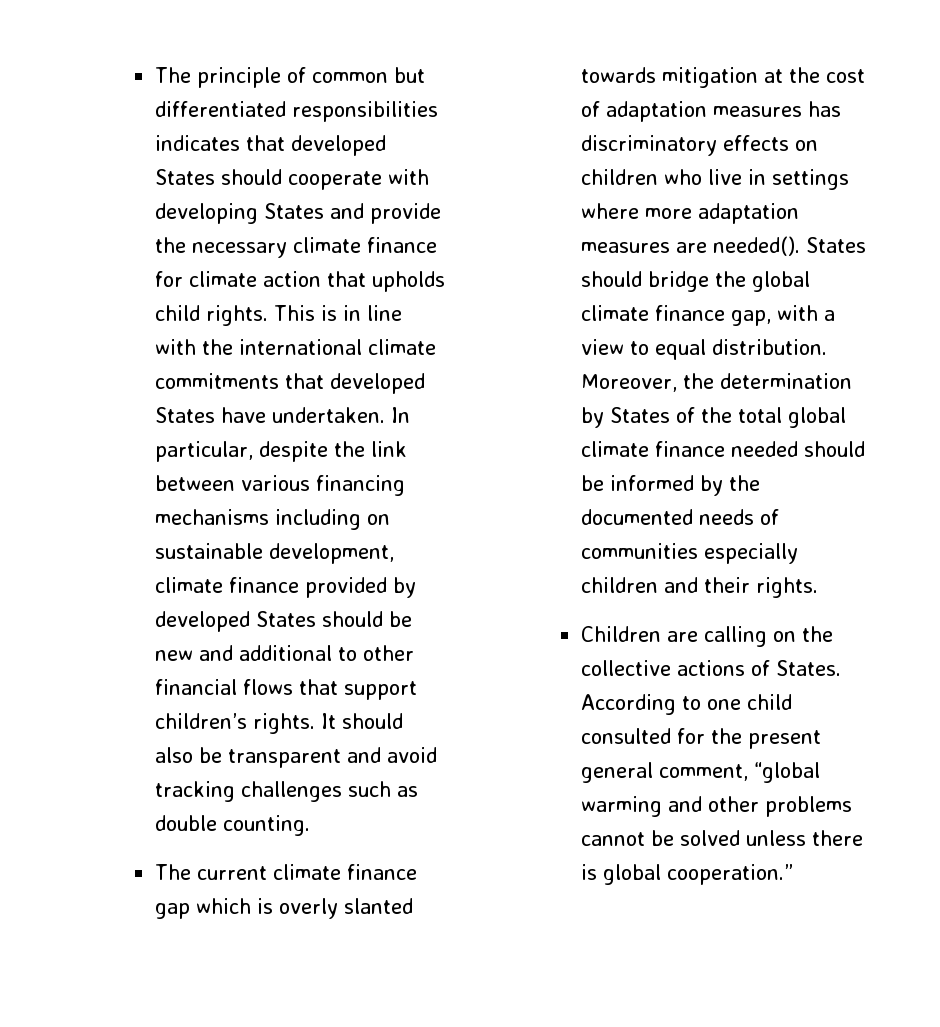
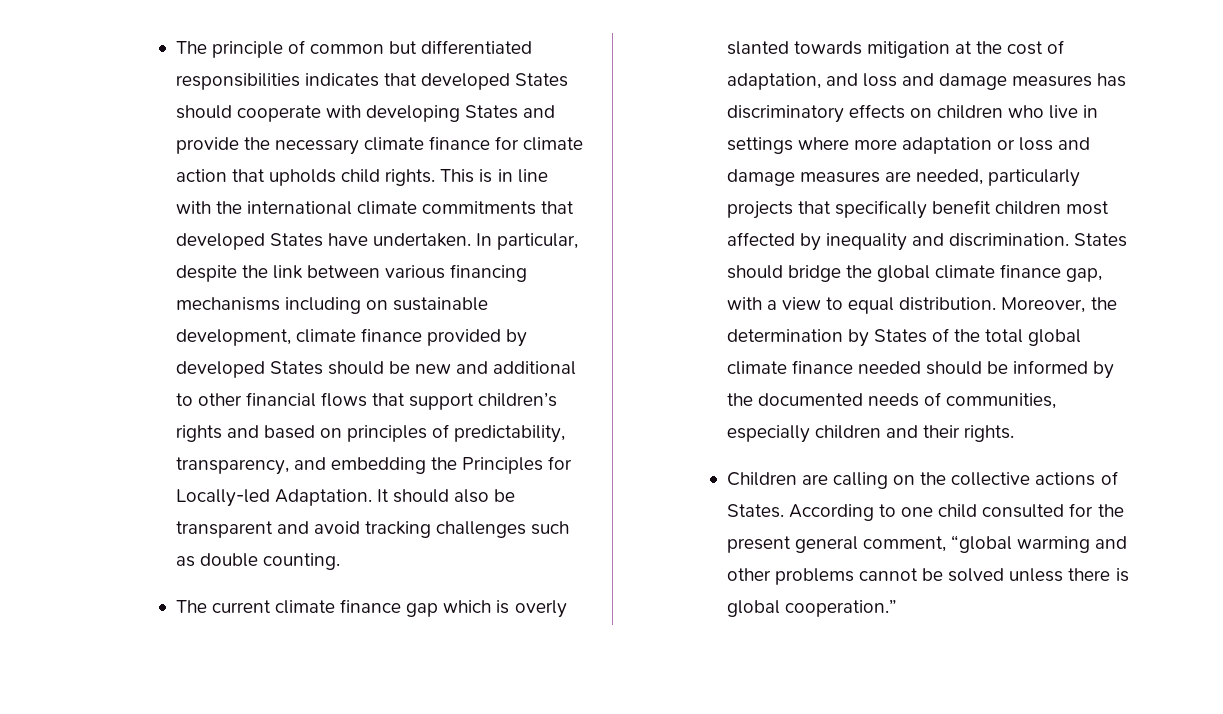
[252,713,315,734] rights. -> [175,424,566,443] [175,456,573,475] [175,489,372,507] rights and based on principles of predictability, transparency, and embedding the Principles for Locally-led Adaptation.
[605,101,707,122] adaptation -> [726,73,1008,90] adaptation, and loss and damage
[580,236,800,256] measures are needed(). -> [997,137,1091,151] [726,169,1081,187] [726,200,1110,219] [726,232,1070,251] or loss and damage measures are needed, particularly projects that specifically benefit children most affected by inequality and discrimination.
[580,543,698,559] communities -> [946,393,1057,409] communities,

